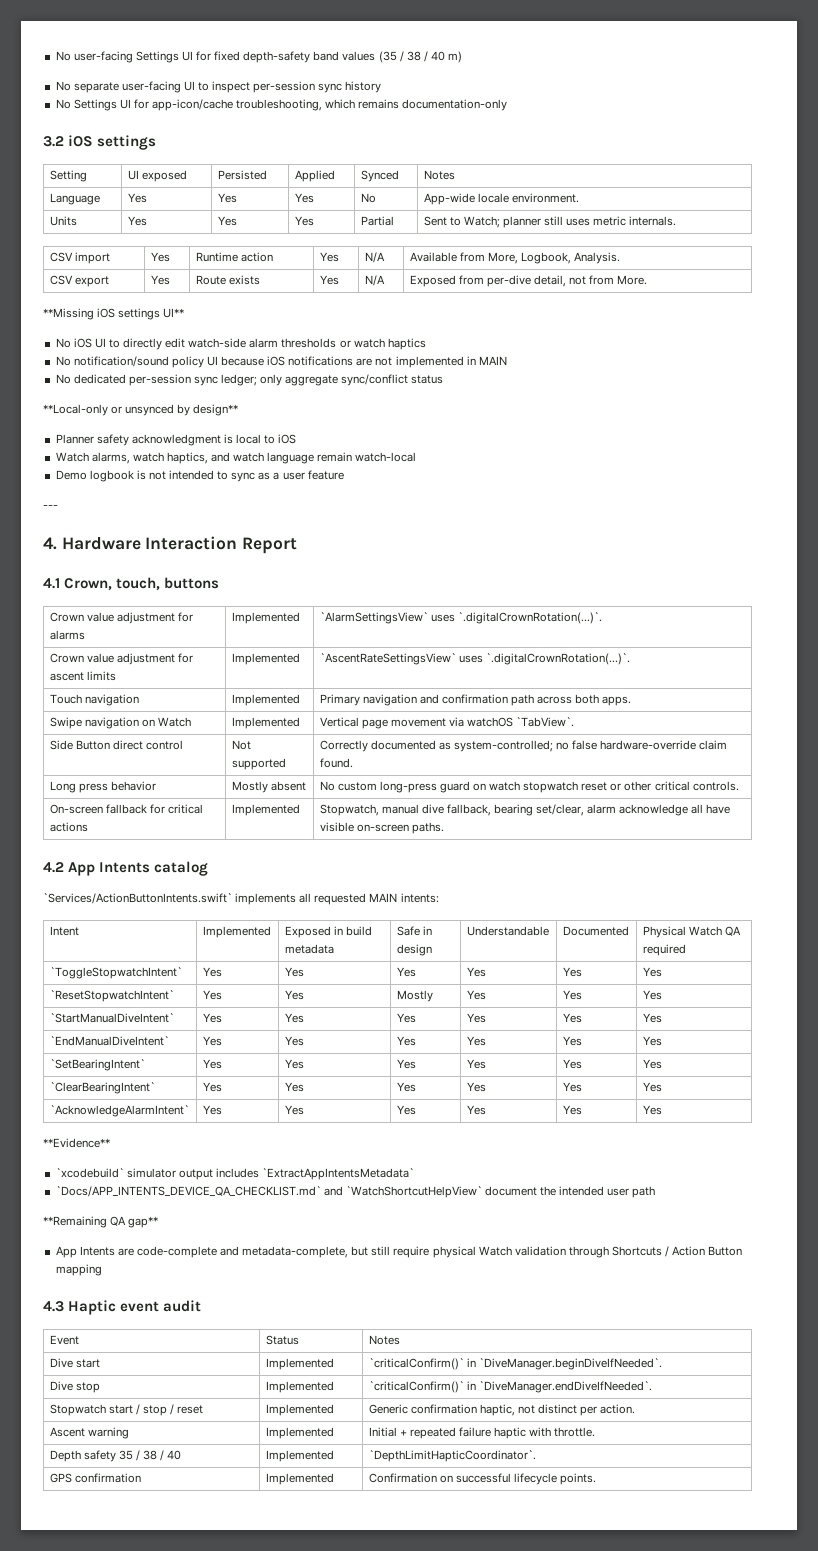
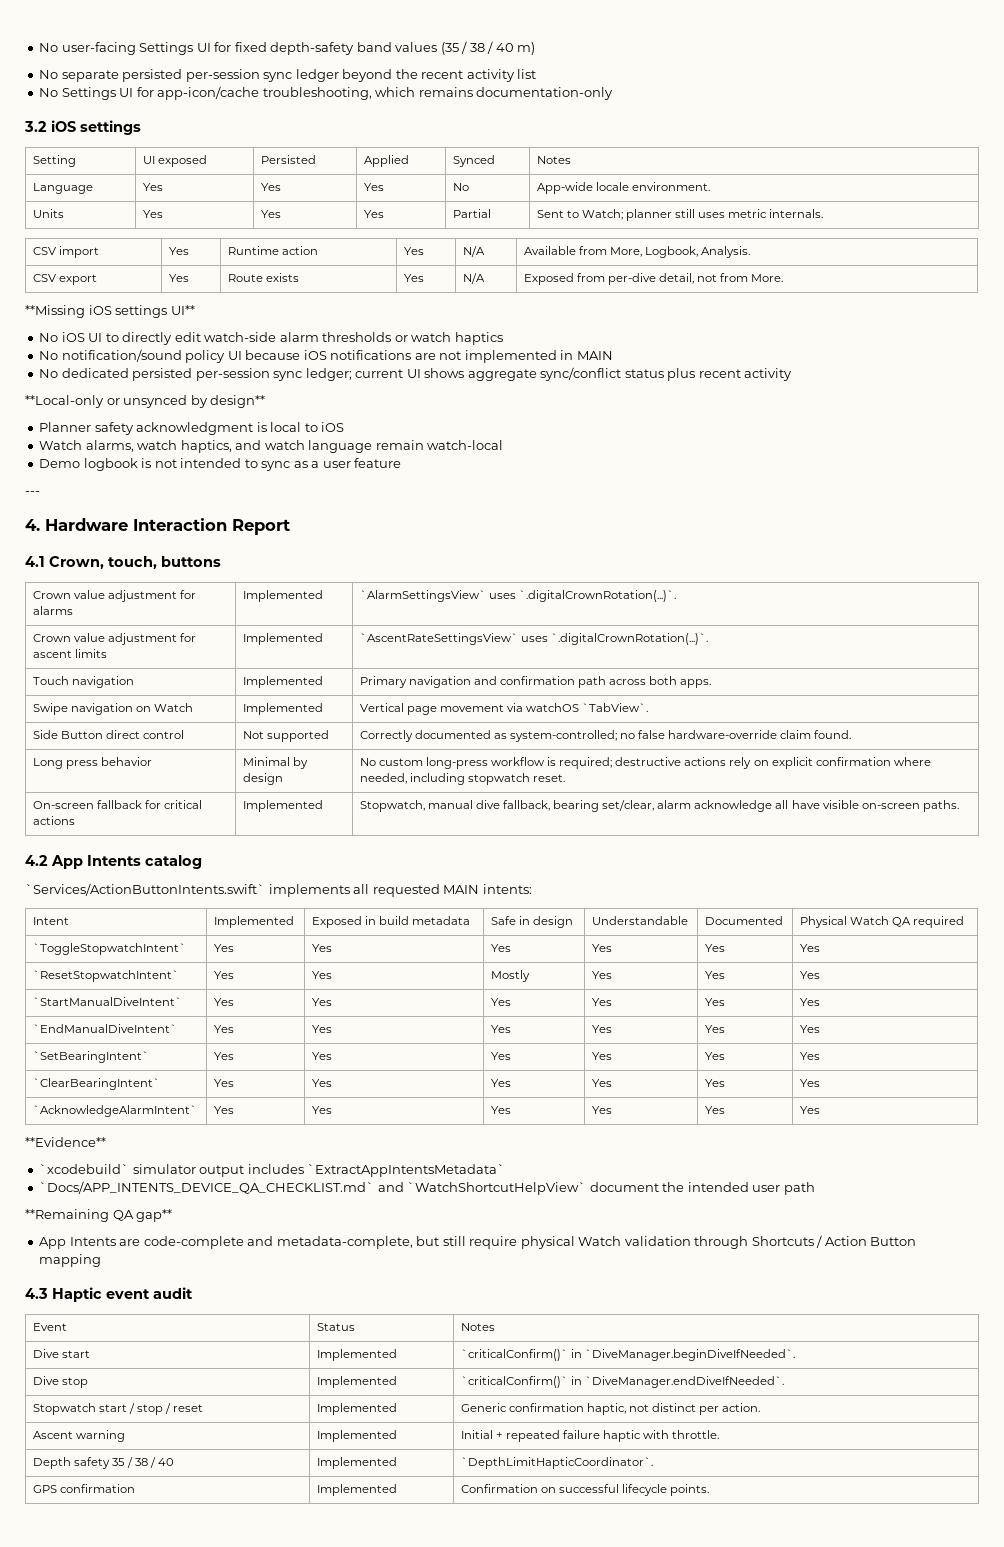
[121,81,382,93] user-facing UI to inspect per-session sync history -> [122,69,537,82] persisted per-session sync ledger beyond the recent activity list
(126, 379) none -> [132,368,193,381] persisted
[260,374,283,386] only -> [355,368,465,378] current UI shows
(444, 379) none -> [667,368,793,381] plus recent activity
[231,781,306,793] Mostly absent -> [242,757,308,769] [242,773,283,785] Minimal by design
[439,781,739,793] guard on watch stopwatch reset or other critical controls. -> [490,757,931,769] [359,773,565,785] workflow is required; destructive actions rely on explicit confirmation where needed, including stopwatch reset.

